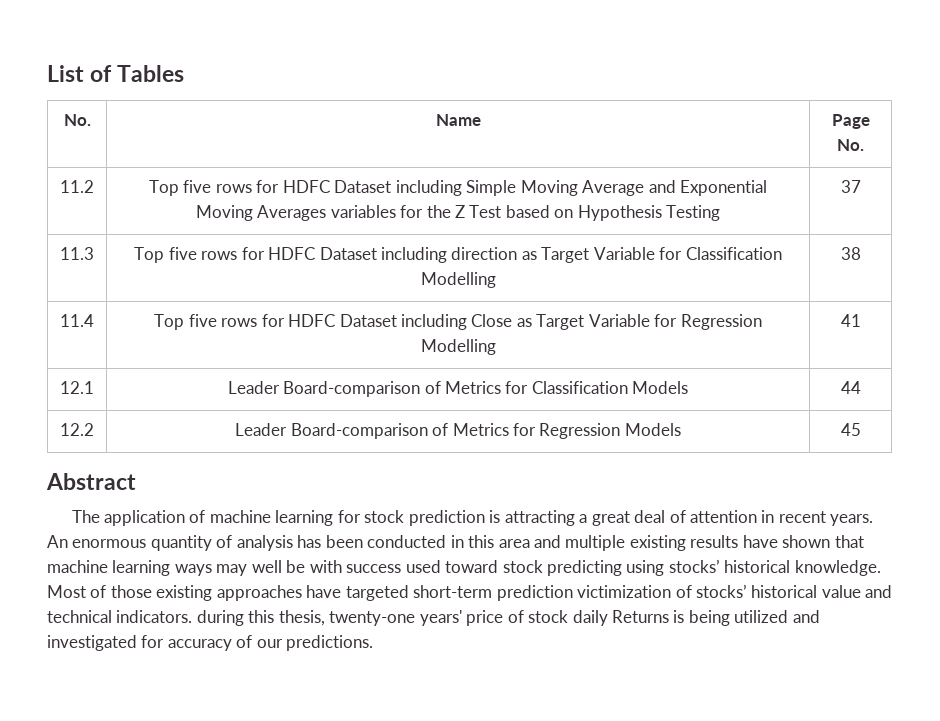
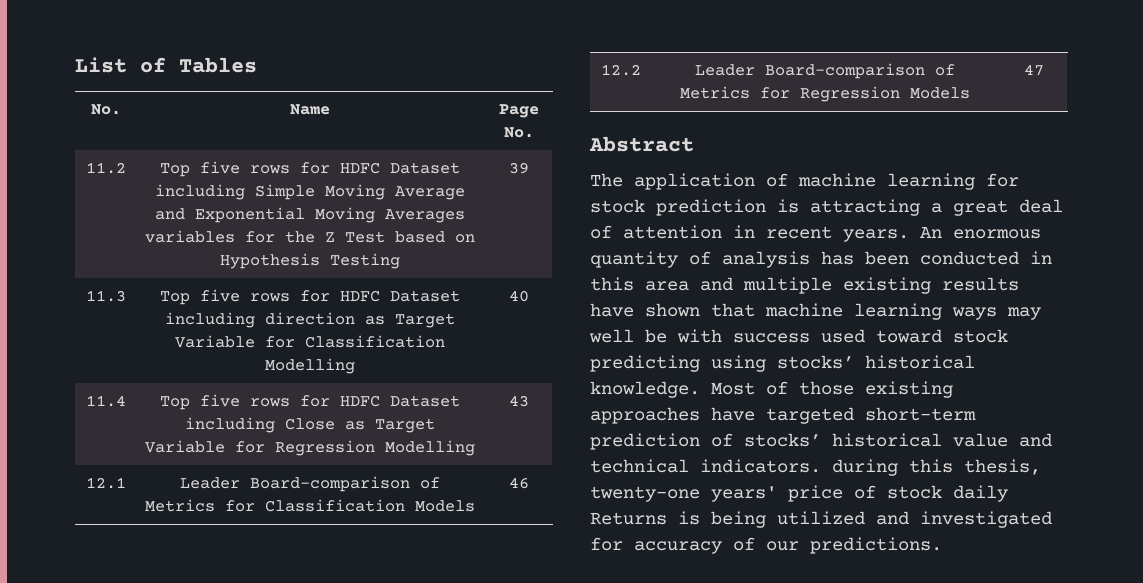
[840,180,861,193] 37 -> [508,162,529,174] 39
[840,247,861,260] 38 -> [508,290,529,302] 40
[840,314,861,327] 41 -> [508,395,529,407] 43
[840,381,861,394] 44 -> [508,477,529,489] 46
[840,423,861,436] 45 -> [1023,64,1044,76] 47
[577,585,672,598] victimization -> (700, 441) none

